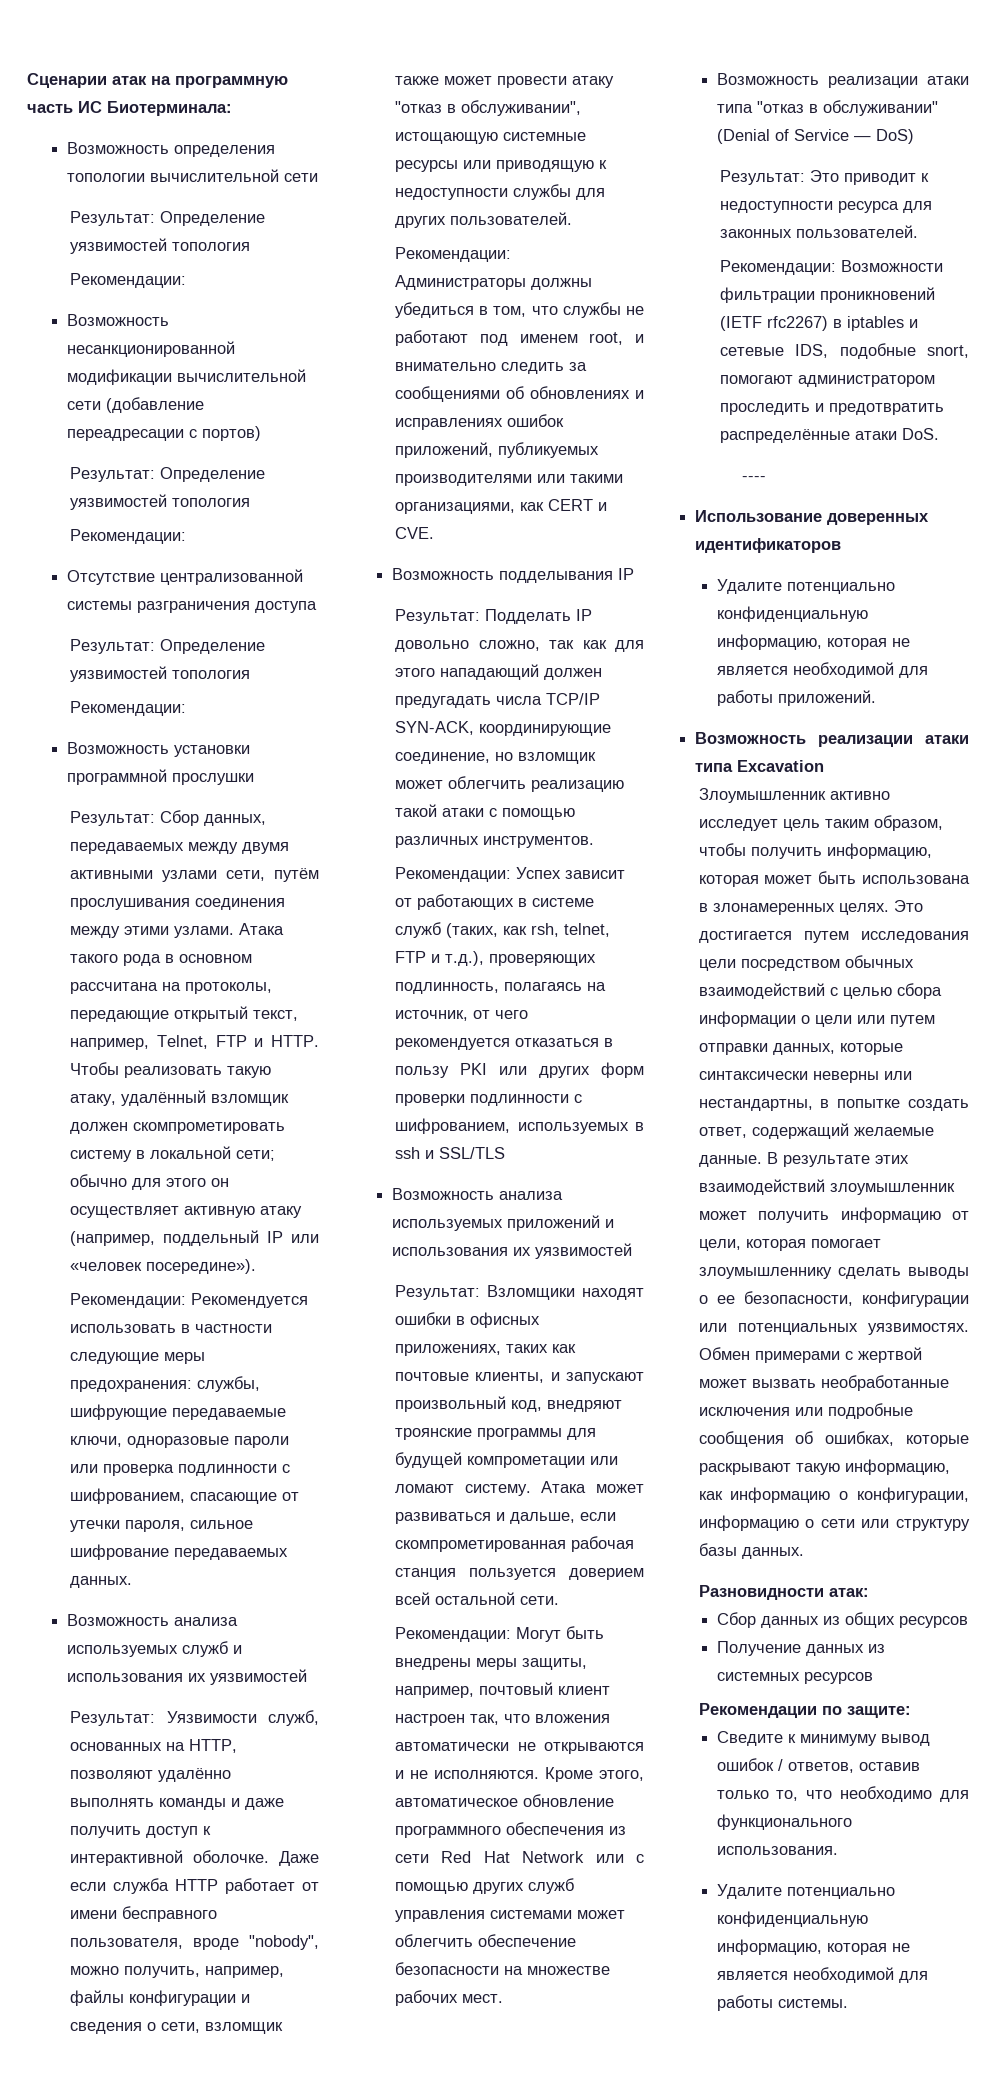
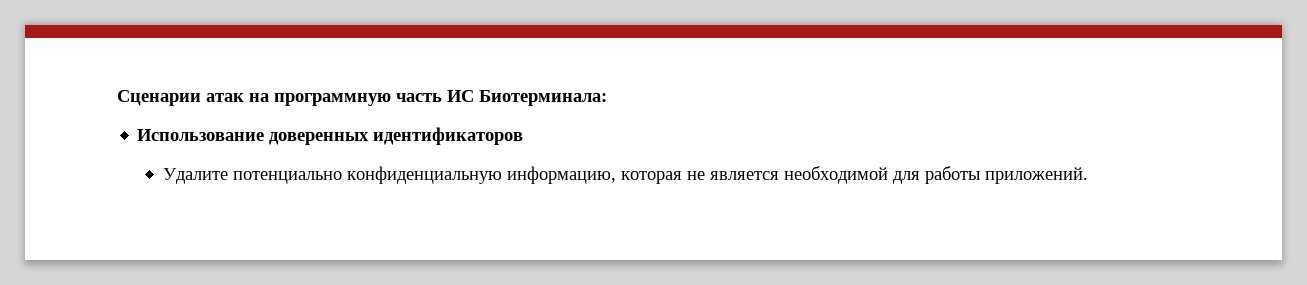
[66,142,275,157] [66,169,318,182] [70,211,266,226] [70,238,251,254] [70,273,187,288] [66,314,169,326] [66,341,235,357] [66,369,306,385] [66,397,204,413] [66,426,261,441] [70,467,266,482] [70,494,251,510] [70,529,187,544] [66,569,303,585] [66,601,317,613] [70,639,266,654] [70,666,251,682] [70,701,187,716] [66,742,250,757] [66,769,254,785] [70,810,267,826] [70,842,290,854] [70,868,319,882] [70,898,286,910] [70,923,285,938] [70,954,253,966] [70,982,273,994] [70,1006,299,1022] [70,1035,319,1050] [70,1062,272,1078] [70,1090,290,1106] [70,1122,286,1134] [70,1146,276,1162] [70,1174,230,1190] [70,1206,303,1218] [70,1230,319,1246] [70,1259,257,1274] [70,1293,309,1308] [70,1324,273,1333] [70,1352,206,1364] [70,1376,261,1392] [70,1404,287,1420] [70,1436,290,1448] [70,1464,291,1476] [70,1488,300,1504] [70,1520,254,1532] [70,1544,289,1560] [70,1576,133,1588] [66,1614,238,1626] [66,1641,242,1657] [66,1669,307,1685] [70,1710,319,1726] [70,1739,238,1753] [70,1768,232,1782] [70,1798,285,1810] [70,1826,212,1838] [70,1850,319,1866] [70,1878,319,1894] [70,1906,218,1922] [70,1935,319,1950] [70,1966,285,1978] [70,1990,251,2006] [70,2022,284,2034] [395,76,615,88] [395,100,582,116] [395,132,587,144] [395,160,608,172] [395,184,606,200] [395,212,573,228] [395,247,512,262] [395,275,593,290] [395,302,644,318] [395,330,644,346] [395,362,588,374] [395,386,644,402] [395,414,565,430] [395,442,600,458] [395,474,624,486] [395,499,608,514] [395,527,435,539] [391,568,634,583] [395,609,593,624] [395,640,644,652] [395,664,603,680] [395,693,601,708] [395,721,612,736] [395,752,597,764] [395,776,625,792] [395,804,576,820] [395,836,595,848] [395,867,626,882] [395,894,595,910] [395,922,611,938] [395,951,597,966] [395,982,607,994] [395,1010,529,1021] [395,1038,614,1050] [395,1062,644,1078] [395,1094,583,1106] [395,1118,644,1134] [395,1147,506,1159] [391,1188,563,1200] [391,1215,614,1231] [391,1243,632,1259] [395,1285,644,1300] [395,1312,541,1328] [395,1344,577,1356] [395,1372,644,1384] [395,1396,623,1412] [395,1428,597,1440] [395,1452,619,1468] [395,1481,644,1496] [395,1512,617,1524] [395,1536,635,1552] [395,1568,644,1580] [395,1592,560,1605] [395,1626,605,1642] [395,1658,588,1670] [395,1682,611,1698] [395,1714,611,1726] [395,1742,644,1754] [395,1767,644,1782] [395,1794,615,1807] [395,1822,627,1838] [395,1851,644,1863] [395,1878,575,1894] [395,1910,626,1922] [395,1934,577,1947] [395,1962,611,1975] [395,1990,504,2006] [716,73,969,88] [716,100,938,116] [716,129,914,144] [720,170,930,185] [720,201,933,213] [720,225,919,238] [720,260,944,275] [720,287,936,303] [720,316,919,331] [720,343,969,359] [720,375,936,387] [720,403,945,415] [720,428,940,443] [741,476,766,481] // Возможность определения топологии вычислительной сети // Результат: Определение уязвимостей топология // Рекомендации: // Возможность несанкционированной модификации вычислительной сети (добавление переадресации с портов) // Результат: Определение уязвимостей топология // Рекомендации: // Отсутствие централизованной системы разграничения доступа // Результат: Определение уязвимостей топология // Рекомендации: // Возможность установки программной прослушки // Результат: Сбор данных, передаваемых между двумя активными узлами сети, путём прослушивания соединения между этими узлами. Атака такого рода в основном рассчитана на протоколы, передающие открытый текст, например, Telnet, FTP и HTTP. Чтобы реализовать такую атаку, удалённый взломщик должен скомпрометировать систему в локальной сети; обычно для этого он осуществляет активную атаку (например, поддельный IP или «человек посередине»). // Рекомендации: Рекомендуется использовать в частности следующие меры предохранения: службы, шифрующие передаваемые ключи, одноразовые пароли или проверка подлинности с шифрованием, спасающие от утечки пароля, сильное шифрование передаваемых данных. // Возможность анализа используемых служб и использования их уязвимостей // Результат: Уязвимости служб, основанных на HTTP, позволяют удалённо выполнять команды и даже получить доступ к интерактивной оболочке. Даже если служба HTTP работает от имени бесправного пользователя, вроде "nobody", можно получить, например, файлы конфигурации и сведения о сети, взломщик также может провести атаку "отказ в обслуживании", истощающую системные ресурсы или приводящую к недоступности службы для других пользователей. // Рекомендации: Администраторы должны убедиться в том, что службы не работают под именем root, и внимательно следить за сообщениями об обновлениях и исправлениях ошибок приложений, публикуемых производителями или такими организациями, как CERT и CVE. // Возможность подделывания IP // Результат: Подделать IP довольно сложно, так как для этого нападающий должен предугадать числа TCP/IP SYN-ACK, координирующие соединение, но взломщик может облегчить реализацию такой атаки с помощью различных инструментов. // Рекомендации: Успех зависит от работающих в системе служб (таких, как rsh, telnet, FTP и т.д.), проверяющих подлинность, полагаясь на источник, от чего рекомендуется отказаться в пользу PKI или других форм проверки подлинности с шифрованием, используемых в ssh и SSL/TLS // Возможность анализа используемых приложений и использования их уязвимостей // Результат: Взломщики находят ошибки в офисных приложениях, таких как почтовые клиенты, и запускают произвольный код, внедряют троянские программы для будущей компрометации или ломают систему. Атака может развиваться и дальше, если скомпрометированная рабочая станция пользуется доверием всей остальной сети. // Рекомендации: Могут быть внедрены меры защиты, например, почтовый клиент настроен так, что вложения автоматически не открываются и не исполняются. Кроме этого, автоматическое обновление программного обеспечения из сети Red Hat Network или с помощью других служб управления системами может облегчить обеспечение безопасности на множестве рабочих мест. // Возможность реализации атаки типа "отказ в обслуживании" (Denial of Service — DoS) // Результат: Это приводит к недоступности ресурса для законных пользователей. // Рекомендации: Возможности фильтрации проникновений (IETF rfc2267) в iptables и сетевые IDS, подобные snort, помогают администратором проследить и предотвратить распределённые атаки DoS. // ---- -> (607, 98) none
[695,732,969,747] [695,760,825,772] [698,788,890,803] [698,815,943,831] [698,843,932,859] [698,871,970,887] [698,900,923,915] [698,931,969,943] [698,955,914,971] [698,983,942,999] [698,1011,935,1027] [698,1043,903,1055] [698,1071,912,1083] [698,1099,969,1111] [698,1123,934,1139] [698,1152,909,1167] [698,1179,955,1195] [698,1207,969,1223] [698,1239,881,1251] [698,1267,969,1279] [698,1291,969,1307] [698,1323,969,1335] [698,1347,922,1363] [698,1375,949,1391] [698,1403,913,1419] [698,1431,969,1447] [698,1459,950,1475] [698,1487,969,1503] [698,1515,970,1531] [698,1543,804,1559] [698,1585,869,1600] [716,1612,968,1628] [716,1641,885,1656] [716,1672,873,1684] [698,1703,911,1718] [716,1731,930,1746] [716,1758,920,1773] [716,1786,969,1802] [716,1814,852,1830] [716,1846,838,1855] [716,1884,895,1899] [716,1911,868,1927] [716,1939,910,1955] [716,1967,928,1983] [716,1995,848,2011] // Возможность реализации атаки типа Excavation // Злоумышленник активно исследует цель таким образом, чтобы получить информацию, которая может быть использована в злонамеренных целях. Это достигается путем исследования цели посредством обычных взаимодействий с целью сбора информации о цели или путем отправки данных, которые синтаксически неверны или нестандартны, в попытке создать ответ, содержащий желаемые данные. В результате этих взаимодействий злоумышленник может получить информацию от цели, которая помогает злоумышленнику сделать выводы о ее безопасности, конфигурации или потенциальных уязвимостях. Обмен примерами с жертвой может вызвать необработанные исключения или подробные сообщения об ошибках, которые раскрывают такую информацию, как информацию о конфигурации, информацию о сети или структуру базы данных. // Разновидности атак: // Сбор данных из общих ресурсов // Получение данных из системных ресурсов // Рекомендации по защите: // Сведите к минимуму вывод ошибок / ответов, оставив только то, что необходимо для функционального использования. // Удалите потенциально конфиденциальную информацию, которая не является необходимой для работы системы. -> (1089, 175) none

